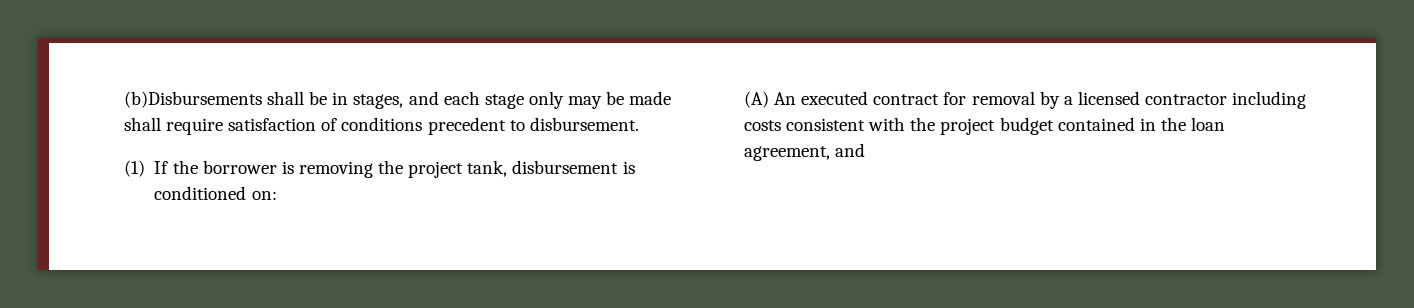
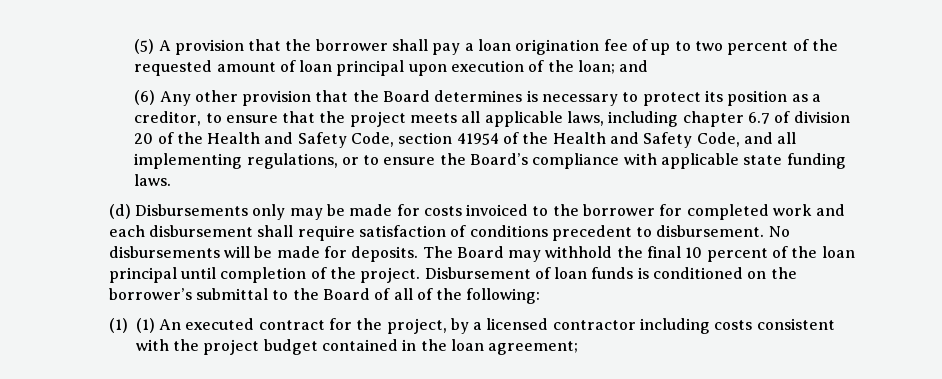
[123,91,672,109] (b)Disbursements shall be in stages, and each stage only may be made -> [134,39,838,55] [134,60,649,76] [134,90,821,106] [134,111,850,127] [134,132,797,148] [134,153,846,169] [134,174,172,186] [108,204,846,220] [108,225,253,237] (5) A provision that the borrower shall pay a loan origination fee of up to two percent of the requested amount of loan principal upon execution of the loan; and // (6) Any other provision that the Board determines is necessary to protect its position as a creditor, to ensure that the project meets all applicable laws, including chapter 6.7 of division 20 of the Health and Safety Code, section 41954 of the Health and Safety Code, and all implementing regulations, or to ensure the Board’s compliance with applicable state funding laws. // (d) Disbursements only may be made for costs invoiced to the borrower for completed work and each disbursement
[123,160,635,178] [154,186,277,200] [743,91,769,108] // (1) If the borrower is removing the project tank, disbursement is conditioned on: // (A) -> [768,226,790,237] [108,246,855,262] [108,267,797,283] [108,288,541,304] [108,318,155,333] No disbursements will be made for deposits. The Board may withhold the final 10 percent of the loan principal until completion of the project. Disbursement of loan funds is conditioned on the borrower’s submittal to the Board of all of the following: // (1) (1)
[971,91,1035,105] removal -> [356,318,447,334] the project,
[743,143,866,161] agreement, and -> [488,341,579,355] agreement;

